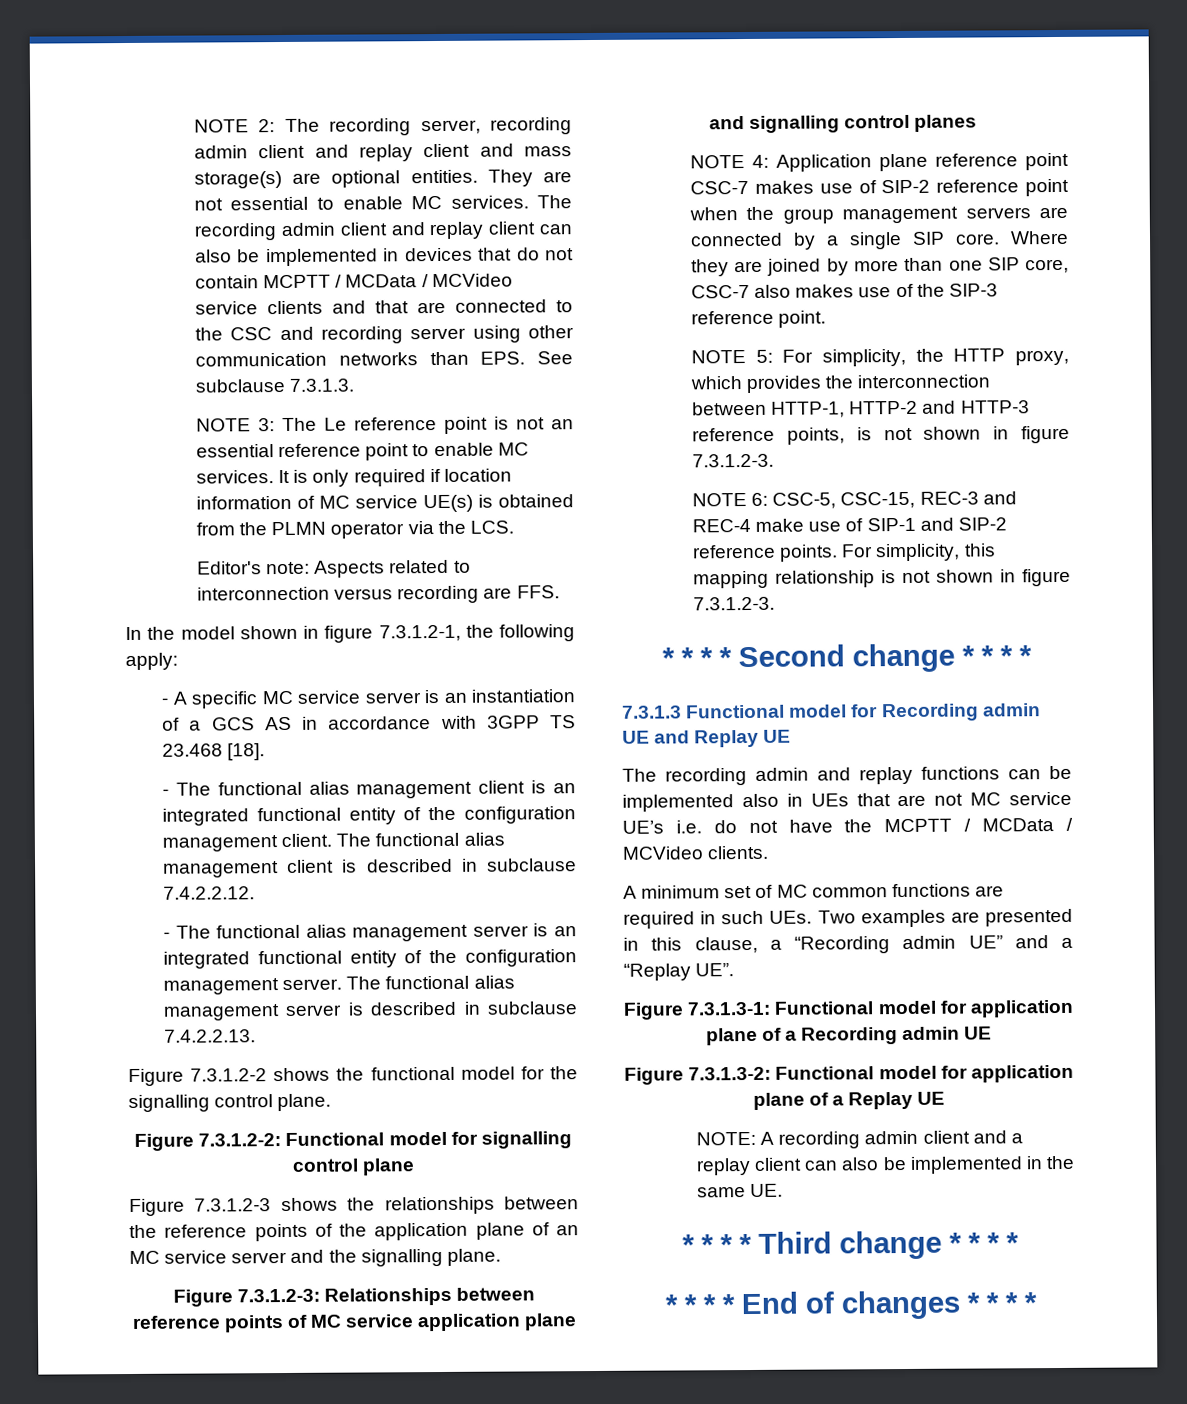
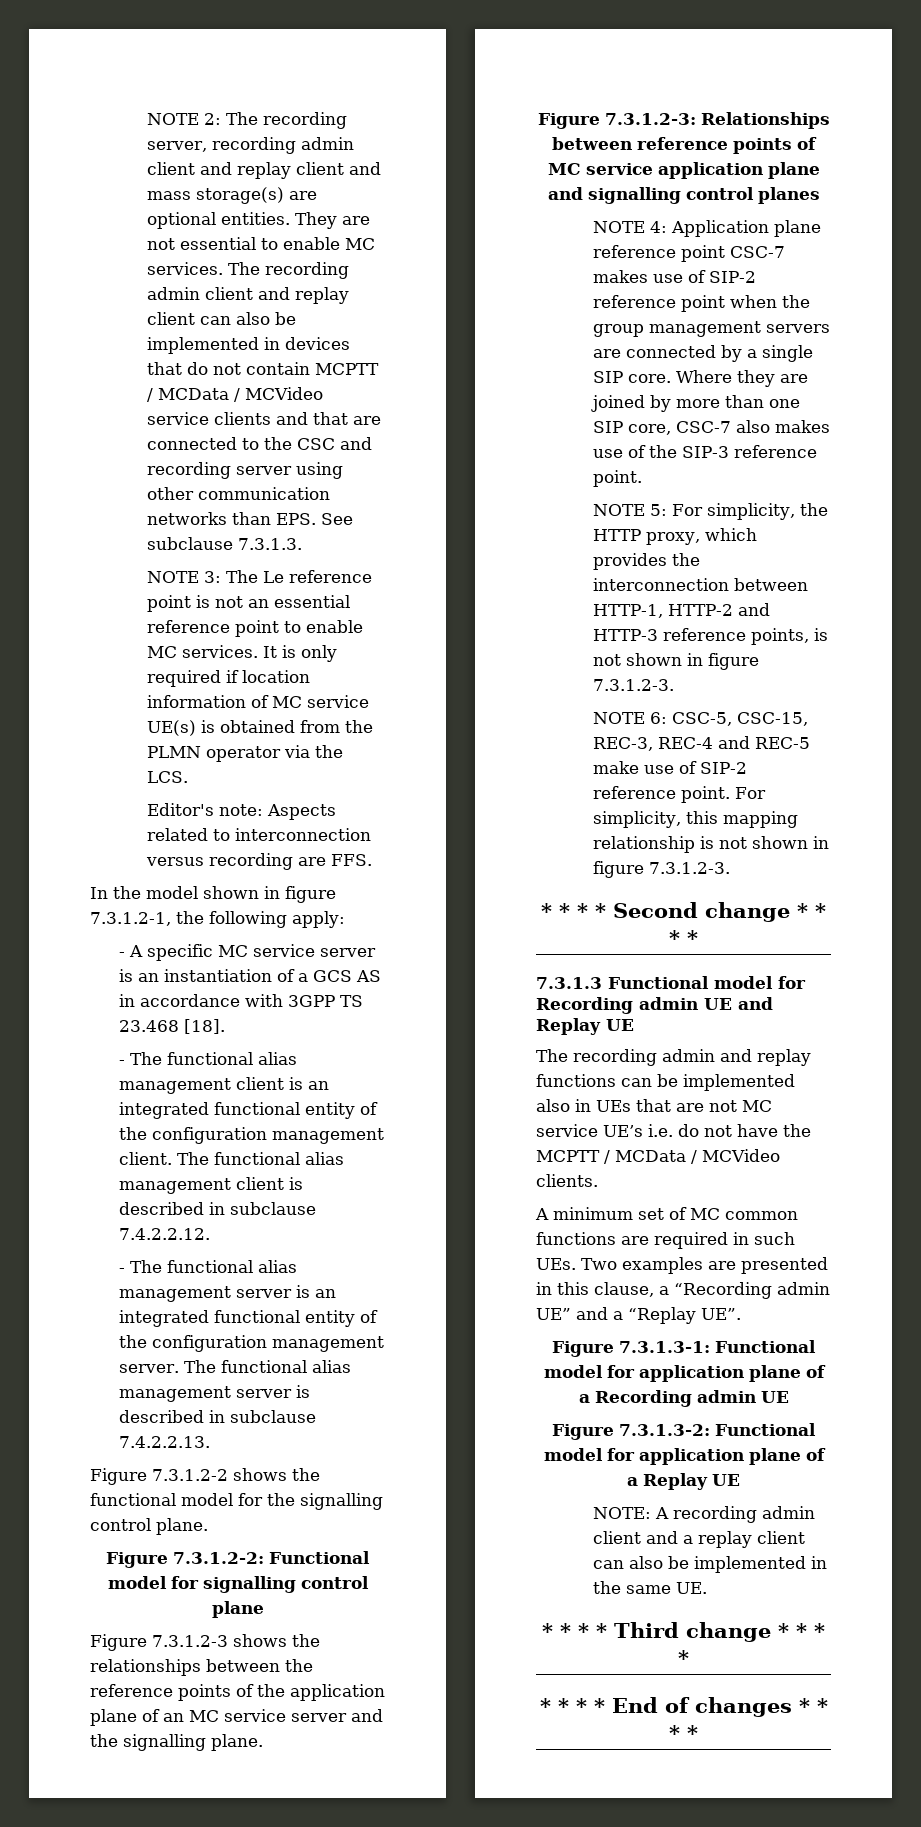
[919,491,1017,505] [691,518,751,533] REC-3 and REC-4 -> [593,736,811,751] REC-3, REC-4 and REC-5
[866,517,1007,532] [691,544,839,562] SIP-1 and SIP-2 reference points. -> [700,762,748,774] [593,786,731,803] SIP-2 reference point.

